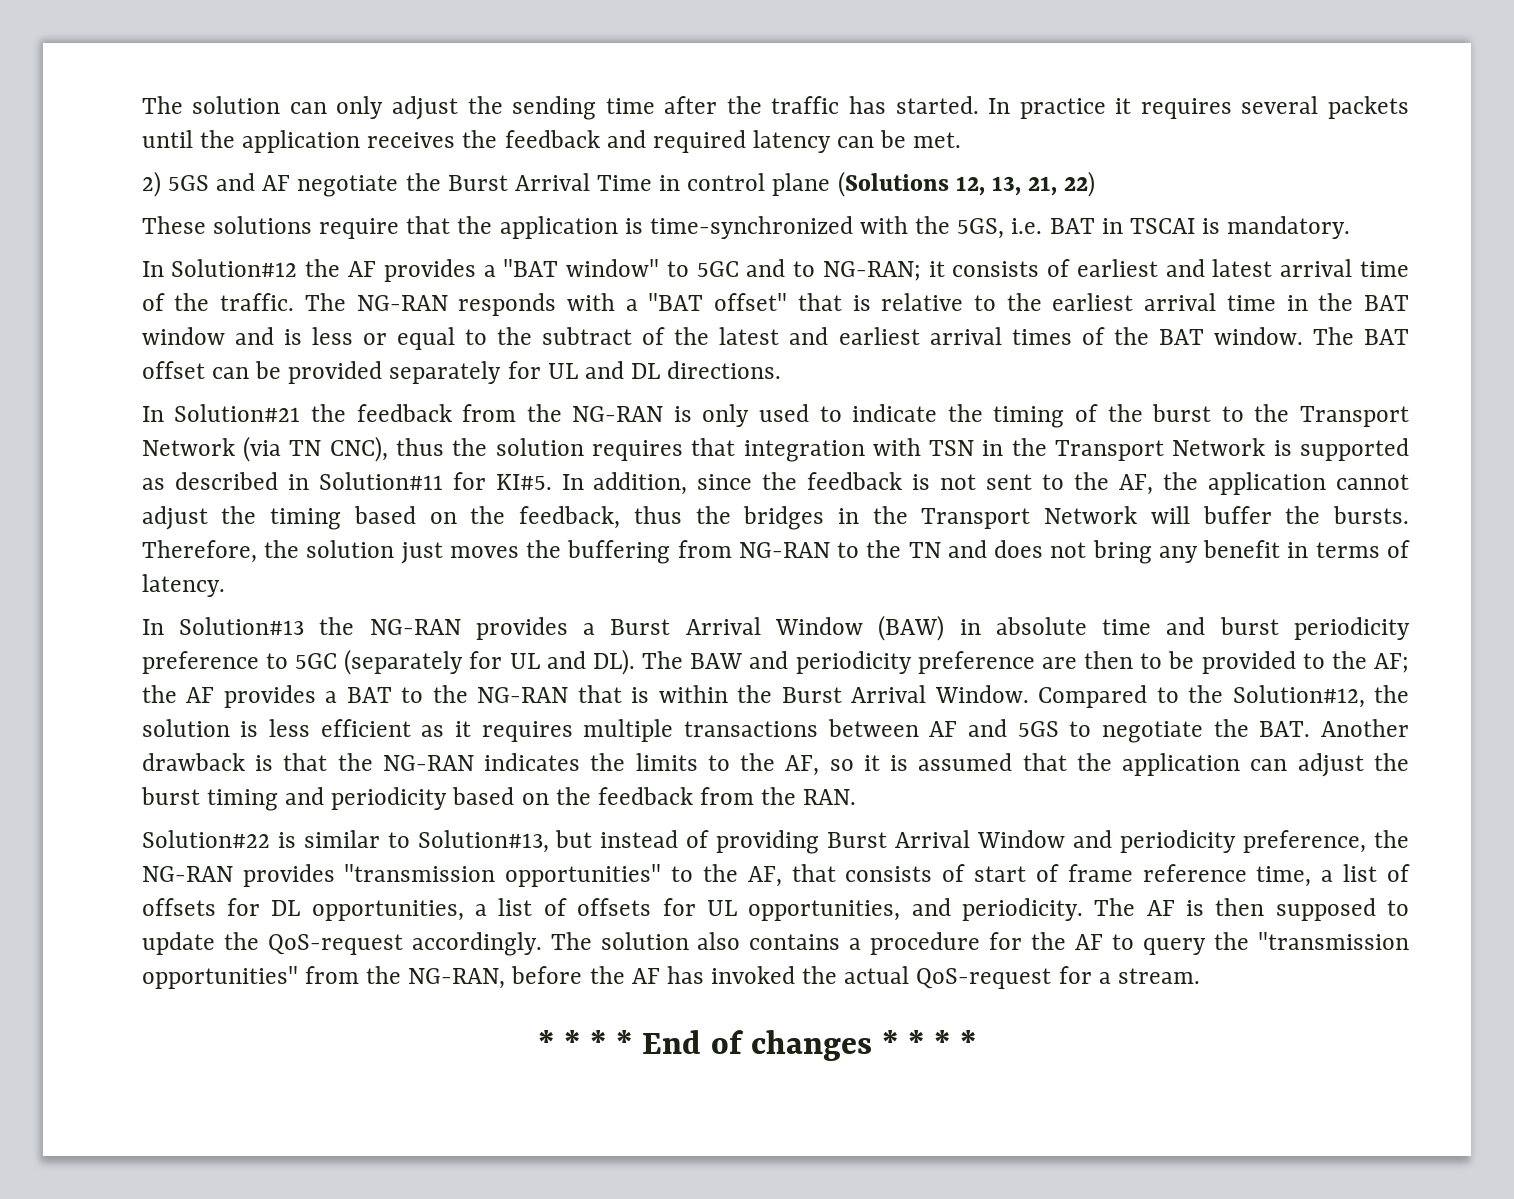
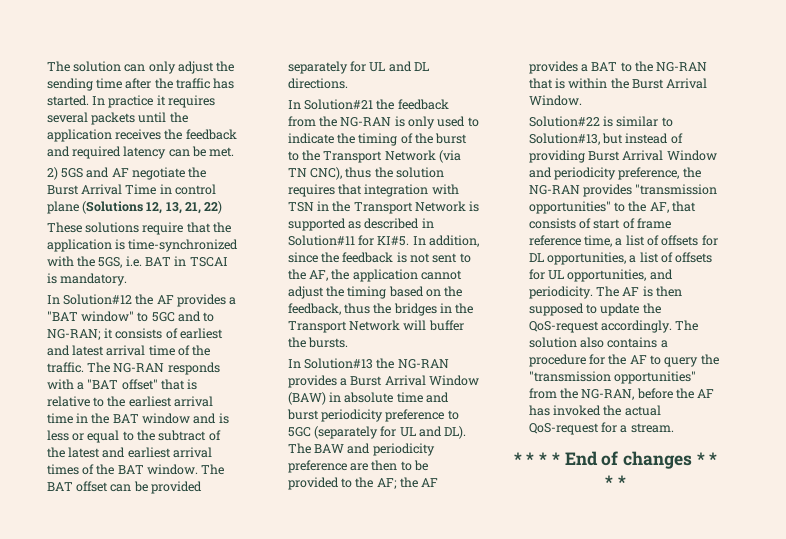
[141,540,1411,564] [141,574,225,597] Therefore, the solution just moves the buffering from NG-RAN to the TN and does not bring any benefit in terms of latency. -> (348, 342) none
[1038,685,1409,708] [141,719,1410,743] [141,753,1410,777] [140,787,857,811] Compared to the Solution#12, the solution is less efficient as it requires multiple transactions between AF and 5GS to negotiate the BAT. Another drawback is that the NG-RAN indicates the limits to the AF, so it is assumed that the application can adjust the burst timing and periodicity based on the feedback from the RAN. -> (582, 100) none

